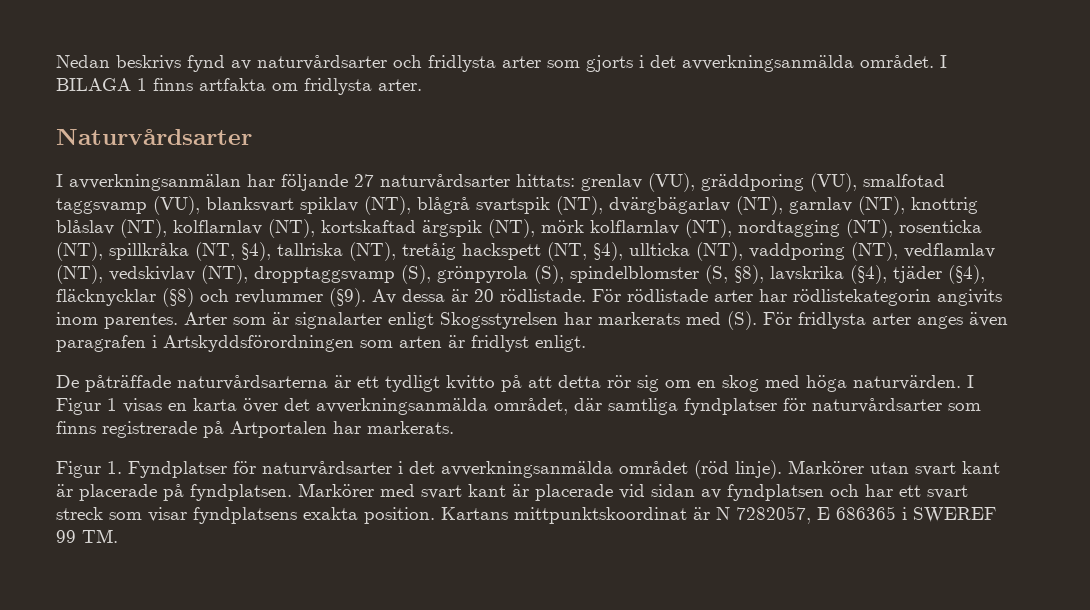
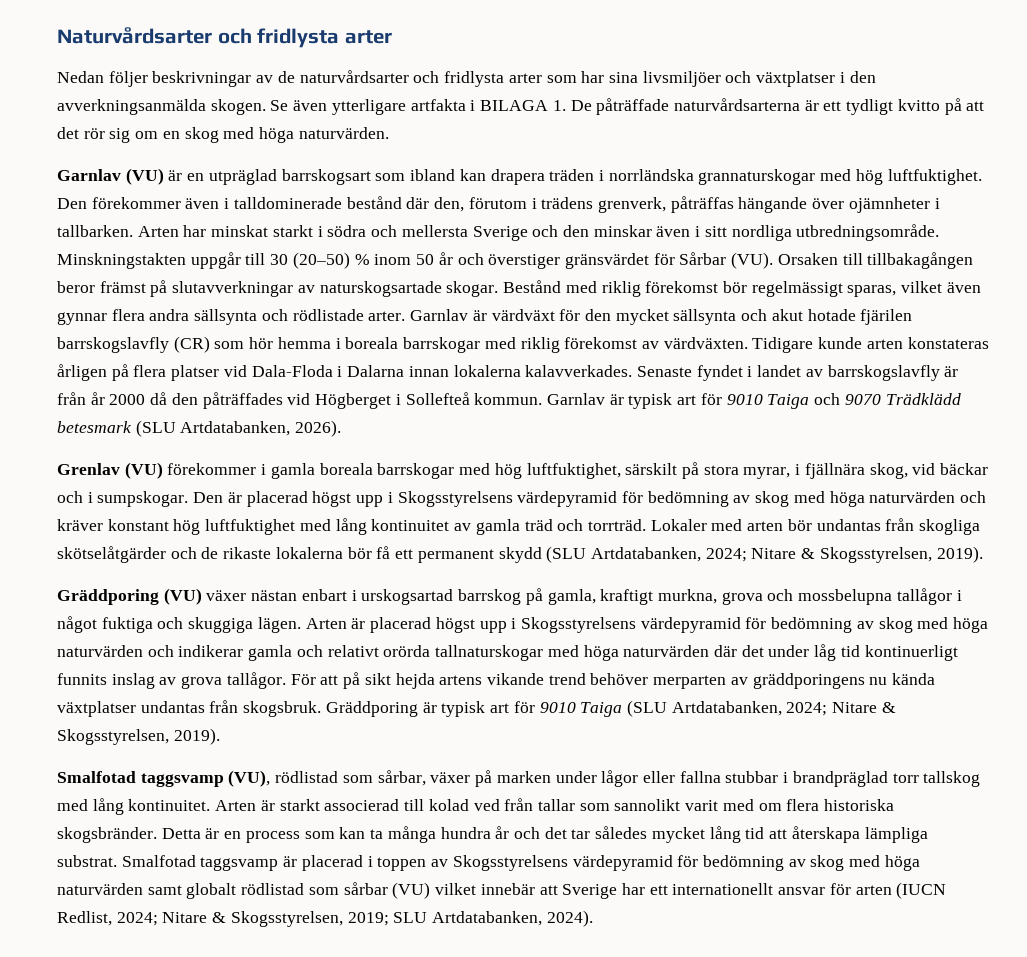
[56,55,251,72] Nedan beskrivs fynd av -> [57,27,392,48] [57,71,295,87] Naturvårdsarter och fridlysta arter // Nedan följer beskrivningar av de
[586,55,947,72] [56,78,422,95] [56,128,252,145] [56,173,945,192] [56,196,978,215] [56,219,982,238] [56,242,995,261] [56,265,985,284] [56,288,1002,307] [56,311,1008,330] [56,335,586,352] gjorts i det avverkningsanmälda området. I BILAGA 1 finns artfakta om fridlysta arter. // Naturvårdsarter // I avverkningsanmälan har följande 27 naturvårdsarter hittats: grenlav (VU), gräddporing (VU), smalfotad taggsvamp (VU), blanksvart spiklav (NT), blågrå svartspik (NT), dvärgbägarlav (NT), garnlav (NT), knottrig blåslav (NT), kolflarnlav (NT), kortskaftad ärgspik (NT), mörk kolflarnlav (NT), nordtagging (NT), rosenticka (NT), spillkråka (NT, §4), tallriska (NT), tretåig hackspett (NT, §4), ullticka (NT), vaddporing (NT), vedflamlav (NT), vedskivlav (NT), dropptaggsvamp (S), grönpyrola (S), spindelblomster (S, §8), lavskrika (§4), tjäder (§4), fläcknycklar (§8) och revlummer (§9). Av dessa är 20 rödlistade. För rödlistade arter har rödlistekategorin angivits inom parentes. Arter som är signalarter enligt Skogsstyrelsen har markerats med (S). För fridlysta arter anges även paragrafen i Artskyddsförordningen som arten är fridlyst enligt. // -> [581,71,876,87] [57,99,566,115] har sina livsmiljöer och växtplatser i den avverkningsanmälda skogen. Se även ytterligare artfakta i BILAGA 1.
[558,375,601,388] detta -> [57,127,79,139] det
[967,375,974,388] [56,398,981,415] [56,421,454,438] [56,460,1000,479] [56,483,968,501] [56,506,996,524] [56,529,118,543] I Figur 1 visas en karta över det avverkningsanmälda området, där samtliga fyndplatser för naturvårdsarter som finns registrerade på Artportalen har markerats. // Figur 1. Fyndplatser för naturvårdsarter i det avverkningsanmälda området (röd linje). Markörer utan svart kant är placerade på fyndplatsen. Markörer med svart kant är placerade vid sidan av fyndplatsen och har ett svart streck som visar fyndplatsens exakta position. Kartans mittpunktskoordinat är N 7282057, E 686365 i SWEREF 99 TM. -> [57,168,982,185] [57,196,940,213] [57,224,940,241] [57,252,974,269] [57,280,981,297] [57,309,913,325] [57,336,989,353] [57,364,959,381] [57,392,961,409] [57,420,342,437] [57,462,989,479] [57,491,987,507] [57,518,981,535] [57,546,983,563] [57,588,962,605] [57,616,989,633] [57,644,958,661] [57,672,936,689] [57,700,896,717] [57,728,220,745] [57,770,981,787] [57,798,895,815] [57,826,928,843] [57,855,920,871] [57,882,947,899] [57,910,593,927] // Garnlav (VU) är en utpräglad barrskogsart som ibland kan drapera träden i norrländska grannaturskogar med hög luftfuktighet. Den förekommer även i talldominerade bestånd där den, förutom i trädens grenverk, påträffas hängande över ojämnheter i tallbarken. Arten har minskat starkt i södra och mellersta Sverige och den minskar även i sitt nordliga utbredningsområde. Minskningstakten uppgår till 30 (20–50) % inom 50 år och överstiger gränsvärdet för Sårbar (VU). Orsaken till tillbakagången beror främst på slutavverkningar av naturskogsartade skogar. Bestånd med riklig förekomst bör regelmässigt sparas, vilket även gynnar flera andra sällsynta och rödlistade arter. Garnlav är värdväxt för den mycket sällsynta och akut hotade fjärilen barrskogslavfly (CR) som hör hemma i boreala barrskogar med riklig förekomst av värdväxten. Tidigare kunde arten konstateras årligen på flera platser vid Dala-Floda i Dalarna innan lokalerna kalavverkades. Senaste fyndet i landet av barrskogslavfly är från år 2000 då den påträffades vid Högberget i Sollefteå kommun. Garnlav är typisk art för 9010 Taiga och 9070 Trädklädd betesmark (SLU Artdatabanken, 2026). // Grenlav (VU) förekommer i gamla boreala barrskogar med hög luftfuktighet, särskilt på stora myrar, i fjällnära skog, vid bäckar och i sumpskogar. Den är placerad högst upp i Skogsstyrelsens värdepyramid för bedömning av skog med höga naturvärden och kräver konstant hög luftfuktighet med lång kontinuitet av gamla träd och torrträd. Lokaler med arten bör undantas från skogliga skötselåtgärder och de rikaste lokalerna bör få ett permanent skydd (SLU Artdatabanken, 2024; Nitare & Skogsstyrelsen, 2019). // Gräddporing (VU) växer nästan enbart i urskogsartad barrskog på gamla, kraftigt murkna, grova och mossbelupna tallågor i något fuktiga och skuggiga lägen. Arten är placerad högst upp i Skogsstyrelsens värdepyramid för bedömning av skog med höga naturvärden och indikerar gamla och relativt orörda tallnaturskogar med höga naturvärden där det under låg tid kontinuerligt funnits inslag av grova tallågor. För att på sikt hejda artens vikande trend behöver merparten av gräddporingens nu kända växtplatser undantas från skogsbruk. Gräddporing är typisk art för 9010 Taiga (SLU Artdatabanken, 2024; Nitare & Skogsstyrelsen, 2019). // Smalfotad taggsvamp (VU), rödlistad som sårbar, växer på marken under lågor eller fallna stubbar i brandpräglad torr tallskog med lång kontinuitet. Arten är starkt associerad till kolad ved från tallar som sannolikt varit med om flera historiska skogsbränder. Detta är en process som kan ta många hundra år och det tar således mycket lång tid att återskapa lämpliga substrat. Smalfotad taggsvamp är placerad i toppen av Skogsstyrelsens värdepyramid för bedömning av skog med höga naturvärden samt globalt rödlistad som sårbar (VU) vilket innebär att Sverige har ett internationellt ansvar för arten (IUCN Redlist, 2024; Nitare & Skogsstyrelsen, 2019; SLU Artdatabanken, 2024).

